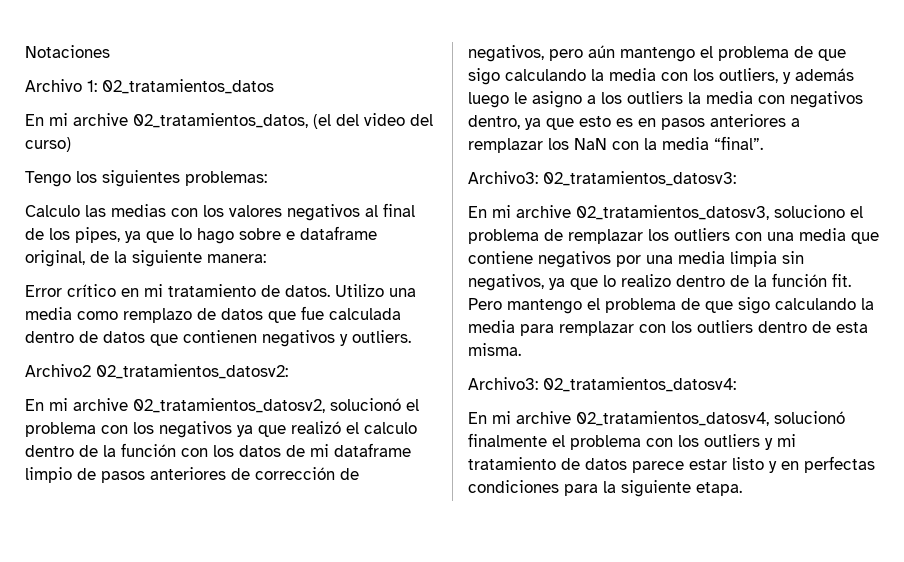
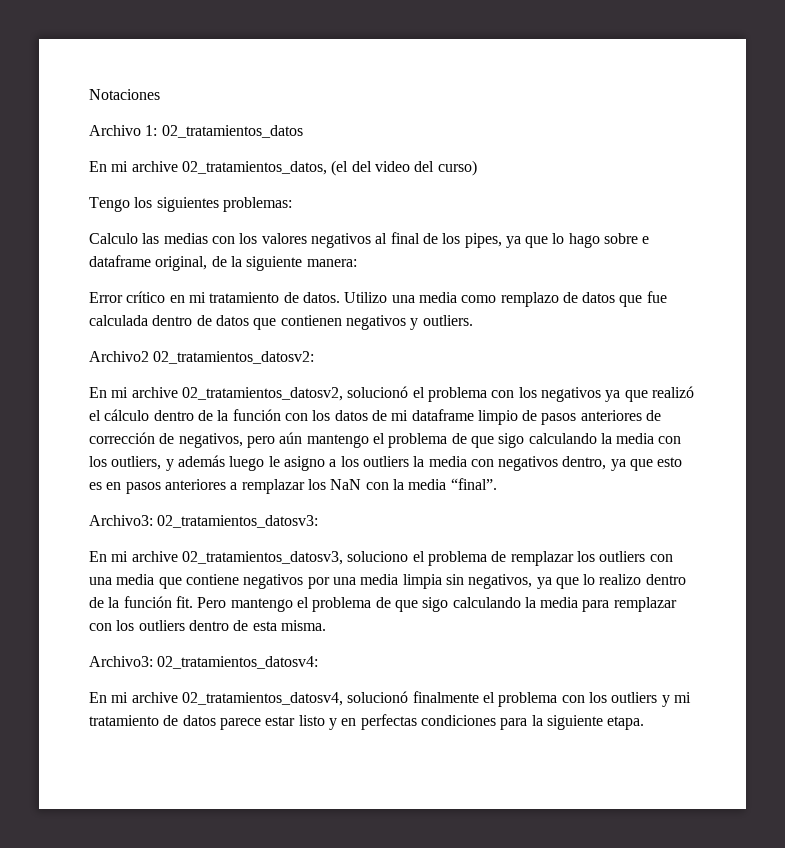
[364,422,417,434] calculo -> [104,409,150,421] cálculo

